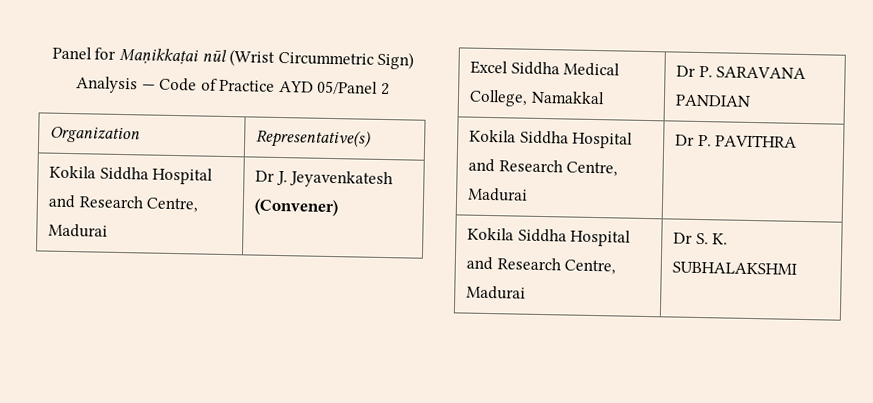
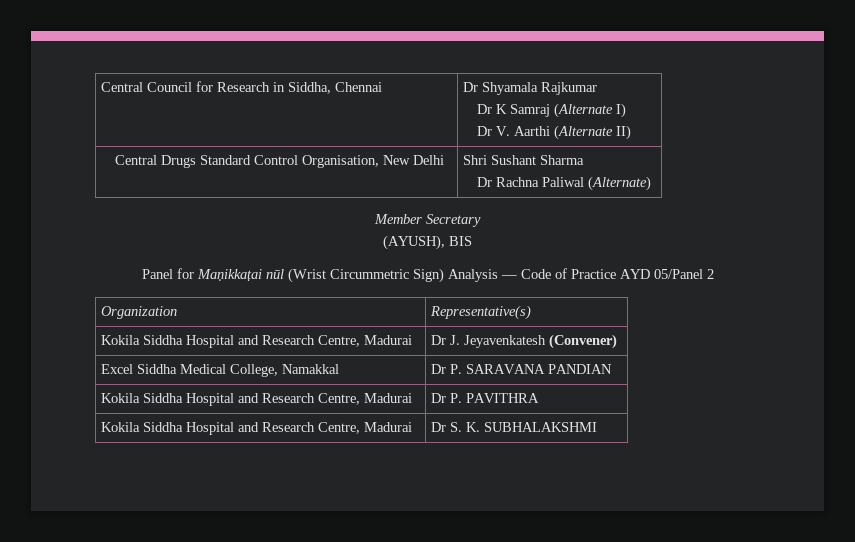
(51, 53) none -> [101,81,383,94] [463,82,598,95] [476,103,626,118] [476,125,631,140] [114,155,444,168] [463,155,585,165] [476,176,651,191] [374,214,481,227] [383,235,472,250] Central Council for Research in Siddha, Chennai | Dr Shyamala Rajkumar // Dr K Samraj (Alternate I) // Dr V. Aarthi (Alternate II) // Central Drugs Standard Control Organisation, New Delhi | Shri Sushant Sharma // Dr Rachna Paliwal (Alternate) // Member Secretary // (AYUSH), BIS //

